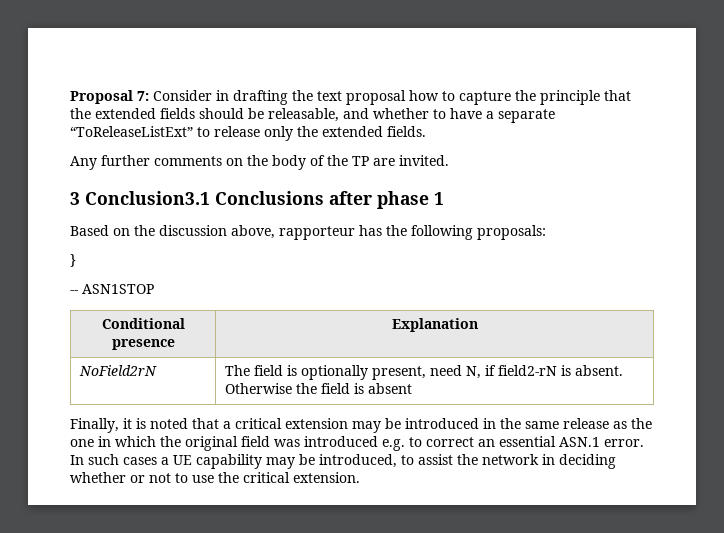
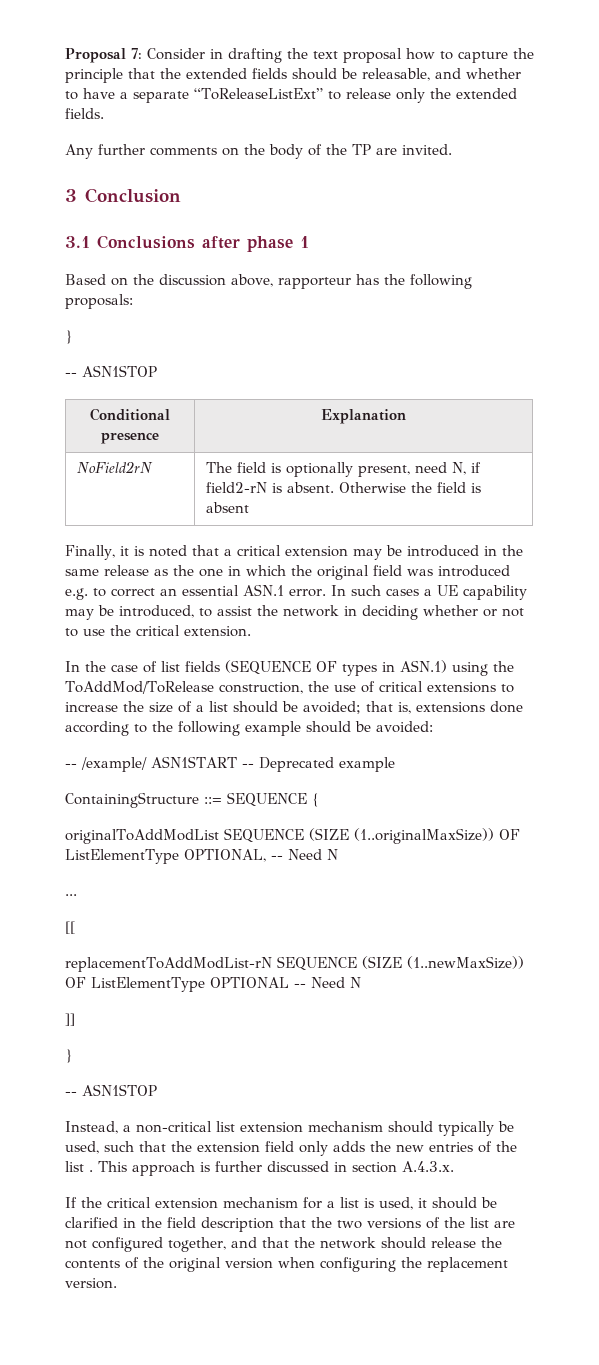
[85,191,210,205] Conclusion3.1 -> [85,188,181,203] [65,236,90,248] Conclusion // 3.1
(360, 477) none -> [65,660,514,676] [65,681,514,694] [65,701,523,714] [65,721,433,736] [65,756,395,772] [65,792,320,808] [65,828,520,844] [65,849,338,864] [65,894,77,896] [65,921,75,934] [65,956,524,972] [65,977,361,992] [65,1013,75,1026] [65,1049,73,1063] [65,1084,157,1096] [65,1121,514,1136] [65,1141,517,1156] [65,1161,454,1176] [65,1197,497,1210] [65,1217,515,1232] [65,1237,502,1252] [65,1257,508,1272] [65,1278,117,1289] // In the case of list fields (SEQUENCE OF types in ASN.1) using the ToAddMod/ToRelease construction, the use of critical extensions to increase the size of a list should be avoided; that is, extensions done according to the following example should be avoided: // -- /example/ ASN1START -- Deprecated example // ContainingStructure ::= SEQUENCE { // originalToAddModList SEQUENCE (SIZE (1..originalMaxSize)) OF ListElementType OPTIONAL, -- Need N // ... // [[ // replacementToAddModList-rN SEQUENCE (SIZE (1..newMaxSize)) OF ListElementType OPTIONAL -- Need N // ]] // } // -- ASN1STOP // Instead, a non-critical list extension mechanism should typically be used, such that the extension field only adds the new entries of the list . This approach is further discussed in section A.4.3.x. // If the critical extension mechanism for a list is used, it should be clarified in the field description that the two versions of the list are not configured together, and that the network should release the contents of the original version when configuring the replacement version.

